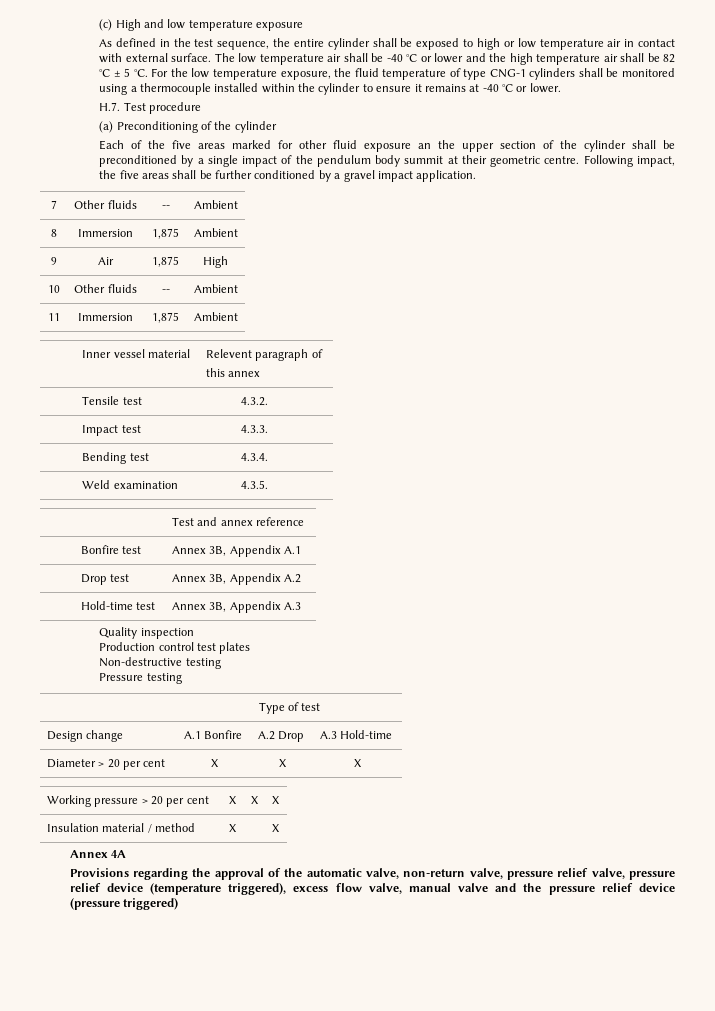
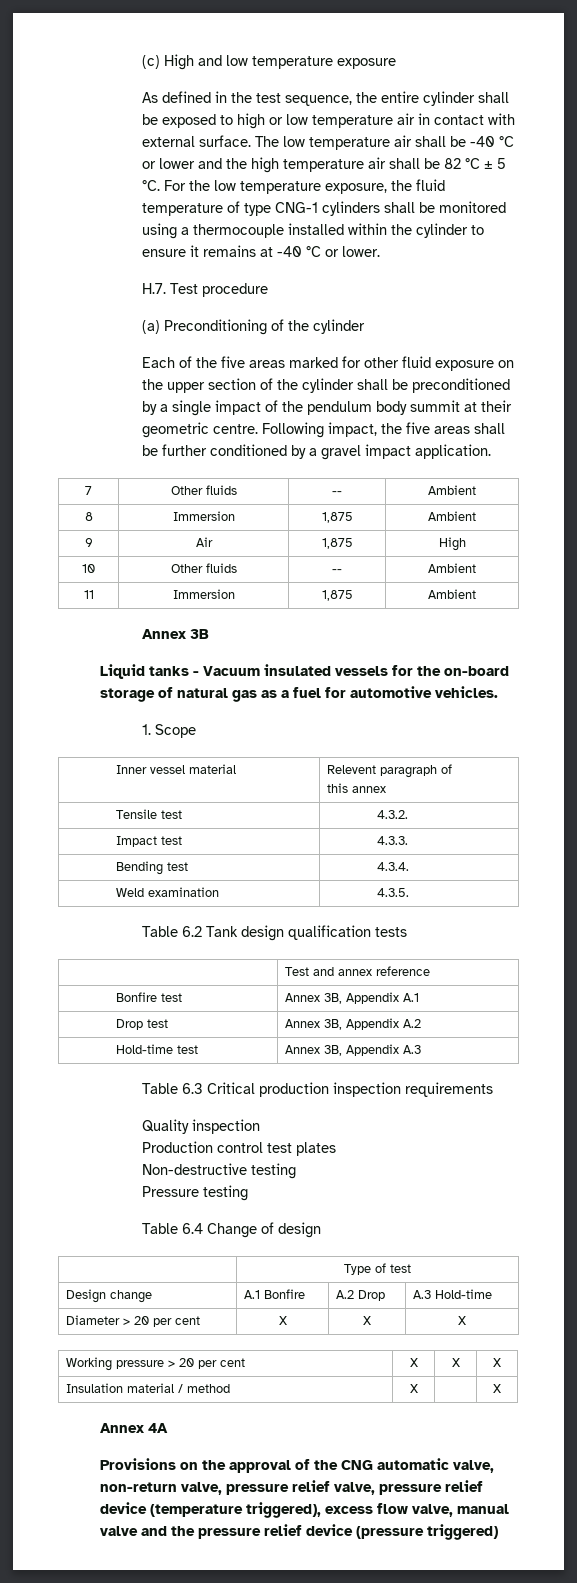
[418,143,432,149] an -> [497,360,514,368] on
(238, 316) none -> [141,629,209,639] [99,664,509,679] [99,686,498,702] [141,724,196,738] // Annex 3B // Liquid tanks - Vacuum insulated vessels for the on-board storage of natural gas as a fuel for automotive vehicles. // 1. Scope
(269, 484) none -> [141,925,407,941] // Table 6.2 Tank design qualification tests
(301, 606) none -> [141,1082,493,1097] // Table 6.3 Critical production inspection requirements
(182, 678) none -> [141,1222,321,1238] // Table 6.4 Change of design
[132,868,188,880] regarding -> [179,1462,198,1470] on
(303, 872) none -> [340,1460,373,1470] CNG

